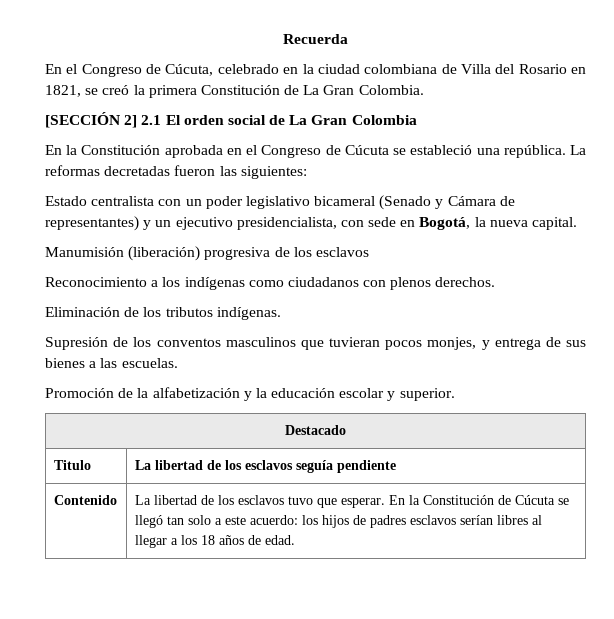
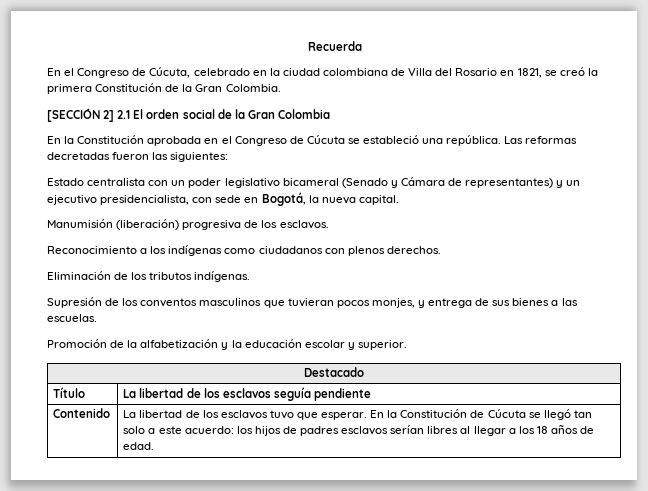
[303,85,320,95] La -> [182,84,193,92] la
[289,115,308,125] La -> [234,109,245,119] la
[570,145,586,155] La -> [504,136,524,144] Las
[315,247,369,257] esclavos -> [279,220,329,229] esclavos.
[53,460,91,470] Titulo -> [53,387,86,398] Título

